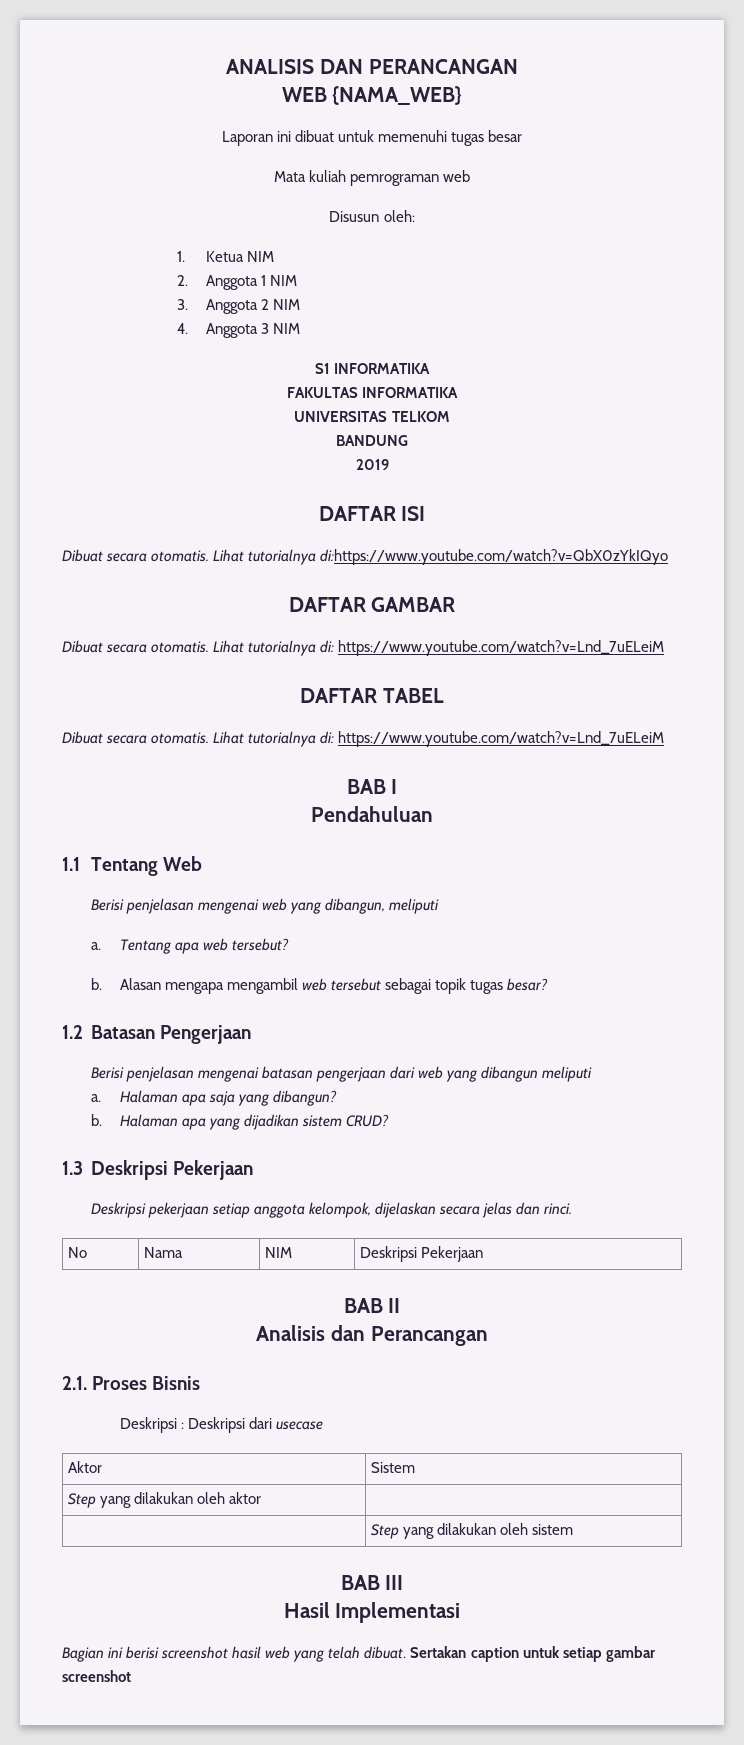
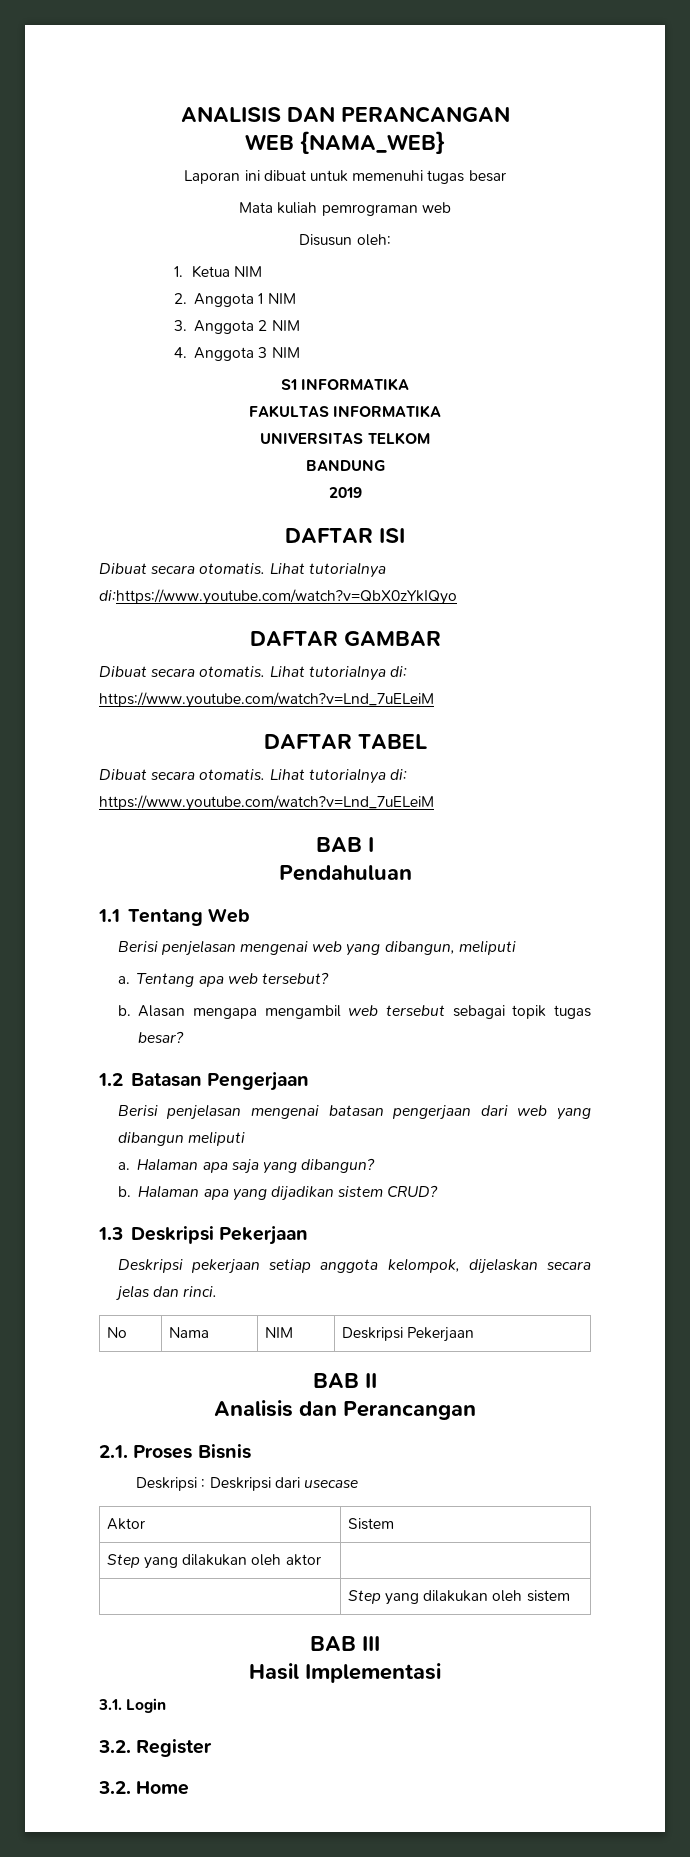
[62,1646,656,1662] [62,1670,131,1682] Bagian ini berisi screenshot hasil web yang telah dibuat. Sertakan caption untuk setiap gambar screenshot -> [98,1698,167,1713] [98,1739,213,1757] [98,1781,190,1795] 3.1. Login // 3.2. Register // 3.2. Home

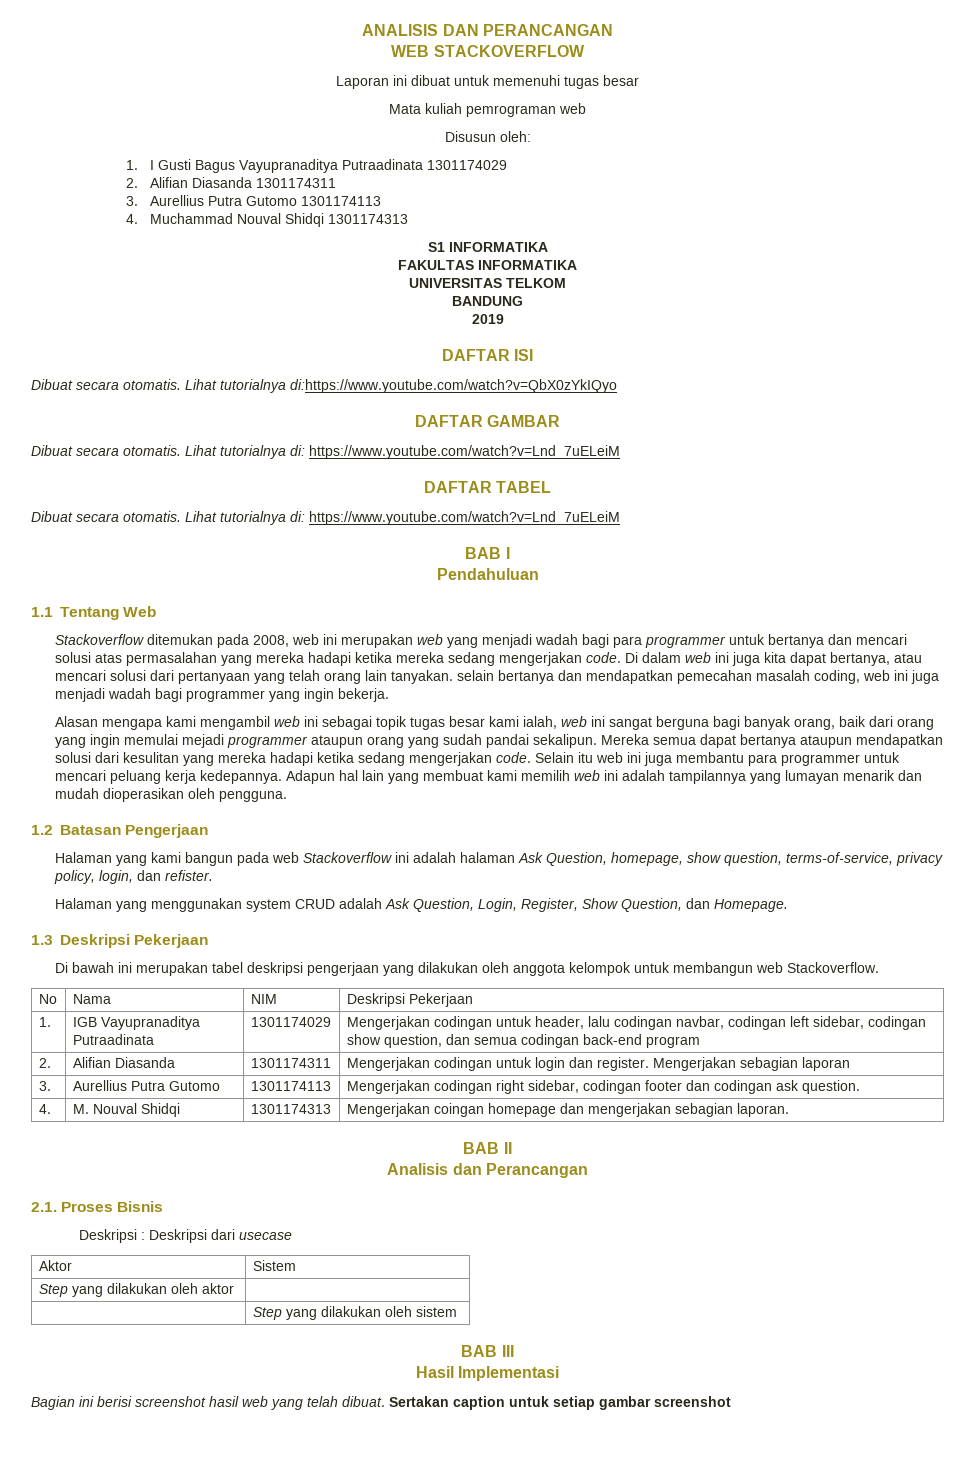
[300,131,445,154] {NAMA_WEB} -> [433,45,585,57] STACKOVERFLOW
[192,265,263,278] [173,293,296,307] [173,320,300,334] [173,347,300,361] Ketua NIM // 2. Anggota 1 NIM // 3. Anggota 2 NIM // 4. Anggota 3 NIM -> [149,159,507,173] [126,177,336,188] [126,195,381,206] [126,213,408,227] I Gusti Bagus Vayupranaditya Putraadinata 1301174029 // 2. Alifian Diasanda 1301174311 // 3. Aurellius Putra Gutomo 1301174113 // 4. Muchammad Nouval Shidqi 1301174313
[117,940,516,956] [117,972,329,987] [117,1005,131,1016] Berisi penjelasan mengenai web yang dibangun, meliputi // a. Tentang apa web tersebut? // b. -> [54,634,907,648] [54,652,922,666] [54,670,939,684] [54,688,389,702] Stackoverflow ditemukan pada 2008, web ini merupakan web yang menjadi wadah bagi para programmer untuk bertanya dan mencari solusi atas permasalahan yang mereka hadapi ketika mereka sedang mengerjakan code. Di dalam web ini juga kita dapat bertanya, atau mencari solusi dari pertanyaan yang telah orang lain tanyakan. selain bertanya dan mendapatkan pemecahan masalah coding, web ini juga menjadi wadah bagi programmer yang ingin bekerja. //
(258, 1013) none -> [165,716,196,727] kami
[386,1005,446,1016] tersebut -> [303,716,318,727] ini
[138,1031,185,1043] [98,1072,310,1091] [117,1104,591,1120] [117,1131,245,1146] [117,1158,376,1174] [117,1185,439,1201] [98,1226,309,1245] [117,1258,591,1274] [115,1285,217,1301] besar? // 1.2 Batasan Pengerjaan // Berisi penjelasan mengenai batasan pengerjaan dari web yang dibangun meliputi // a. Halaman apa saja yang dibangun? // b. Halaman apa yang dijadikan sistem CRUD? // 1.3 Deskripsi Pekerjaan // Deskripsi pekerjaan setiap anggota kelompok, dijelaskan secara jelas dan rinci. -> [448,716,934,730] [54,734,943,748] [54,752,900,766] [54,770,922,784] [54,788,287,802] [31,824,209,838] [54,852,943,866] [53,870,213,884] [54,898,788,912] [31,934,209,948] [54,962,879,976] besar kami ialah, web ini sangat berguna bagi banyak orang, baik dari orang yang ingin memulai mejadi programmer ataupun orang yang sudah pandai sekalipun. Mereka semua dapat bertanya ataupun mendapatkan solusi dari kesulitan yang mereka hadapi ketika sedang mengerjakan code. Selain itu web ini juga membantu para programmer untuk mencari peluang kerja kedepannya. Adapun hal lain yang membuat kami memilih web ini adalah tampilannya yang lumayan menarik dan mudah dioperasikan oleh pengguna. // 1.2 Batasan Pengerjaan // Halaman yang kami bangun pada web Stackoverflow ini adalah halaman Ask Question, homepage, show question, terms-of-service, privacy policy, login, dan refister. // Halaman yang menggunakan system CRUD adalah Ask Question, Login, Register, Show Question, dan Homepage. // 1.3 Deskripsi Pekerjaan // Di bawah ini merupakan tabel deskripsi pengerjaan yang dilakukan oleh anggota kelompok untuk membangun web Stackoverflow.
(474, 1334) none -> [38,1017,51,1027] [72,1016,200,1030] [72,1034,154,1045] [250,1017,331,1027] [346,1016,926,1030] [346,1034,700,1048] [38,1058,51,1068] [72,1057,175,1068] [250,1058,331,1068] [346,1057,850,1071] [38,1081,51,1091] [72,1080,220,1091] [250,1081,331,1091] [346,1080,860,1094] [38,1104,51,1114] [72,1103,180,1117] [250,1104,331,1114] [346,1103,789,1117] // 1. | IGB Vayupranaditya Putraadinata | 1301174029 | Mengerjakan codingan untuk header, lalu codingan navbar, codingan left sidebar, codingan show question, dan semua codingan back-end program // 2. | Alifian Diasanda | 1301174311 | Mengerjakan codingan untuk login dan register. Mengerjakan sebagian laporan // 3. | Aurellius Putra Gutomo | 1301174113 | Mengerjakan codingan right sidebar, codingan footer dan codingan ask question. // 4. | M. Nouval Shidqi | 1301174313 | Mengerjakan coingan homepage dan mengerjakan sebagian laporan.
[98,1698,167,1713] [98,1739,213,1757] [98,1781,190,1795] 3.1. Login // 3.2. Register // 3.2. Home -> [31,1396,731,1410] Bagian ini berisi screenshot hasil web yang telah dibuat. Sertakan caption untuk setiap gambar screenshot

